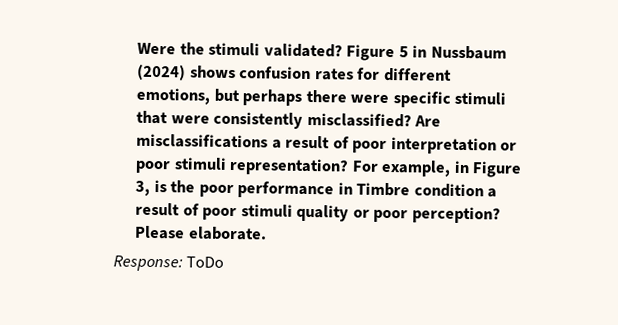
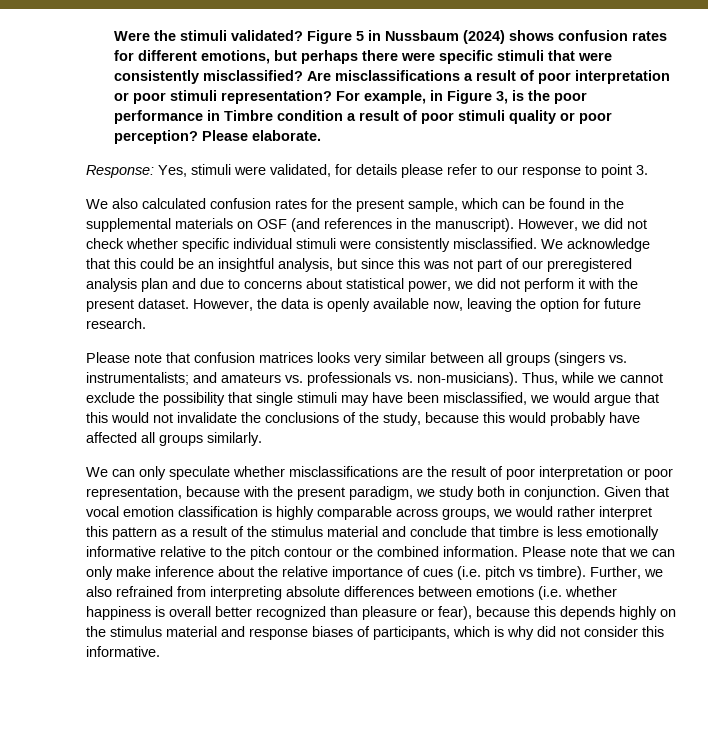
[186,256,225,268] ToDo -> [158,164,649,178] [86,198,625,212] [86,218,648,232] [86,238,651,252] [86,258,633,272] [86,278,639,292] [86,298,642,312] [86,318,147,329] [86,352,628,366] [86,372,664,386] [86,392,660,406] [86,412,641,426] [86,432,263,446] [86,466,674,480] [86,486,670,500] [86,506,653,520] [86,526,660,540] [86,546,676,560] [86,566,664,580] [86,586,618,600] [86,606,677,620] [86,626,665,640] [86,646,161,657] Yes, stimuli were validated, for details please refer to our response to point 3. // We also calculated confusion rates for the present sample, which can be found in the supplemental materials on OSF (and references in the manuscript). However, we did not check whether specific individual stimuli were consistently misclassified. We acknowledge that this could be an insightful analysis, but since this was not part of our preregistered analysis plan and due to concerns about statistical power, we did not perform it with the present dataset. However, the data is openly available now, leaving the option for future research. // Please note that confusion matrices looks very similar between all groups (singers vs. instrumentalists; and amateurs vs. professionals vs. non-musicians). Thus, while we cannot exclude the possibility that single stimuli may have been misclassified, we would argue that this would not invalidate the conclusions of the study, because this would probably have affected all groups similarly. // We can only speculate whether misclassifications are the result of poor interpretation or poor representation, because with the present paradigm, we study both in conjunction. Given that vocal emotion classification is highly comparable across groups, we would rather interpret this pattern as a result of the stimulus material and conclude that timbre is less emotionally informative relative to the pitch contour or the combined information. Please note that we can only make inference about the relative importance of cues (i.e. pitch vs timbre). Further, we also refrained from interpreting absolute differences between emotions (i.e. whether happiness is overall better recognized than pleasure or fear), because this depends highly on the stimulus material and response biases of participants, which is why did not consider this informative.

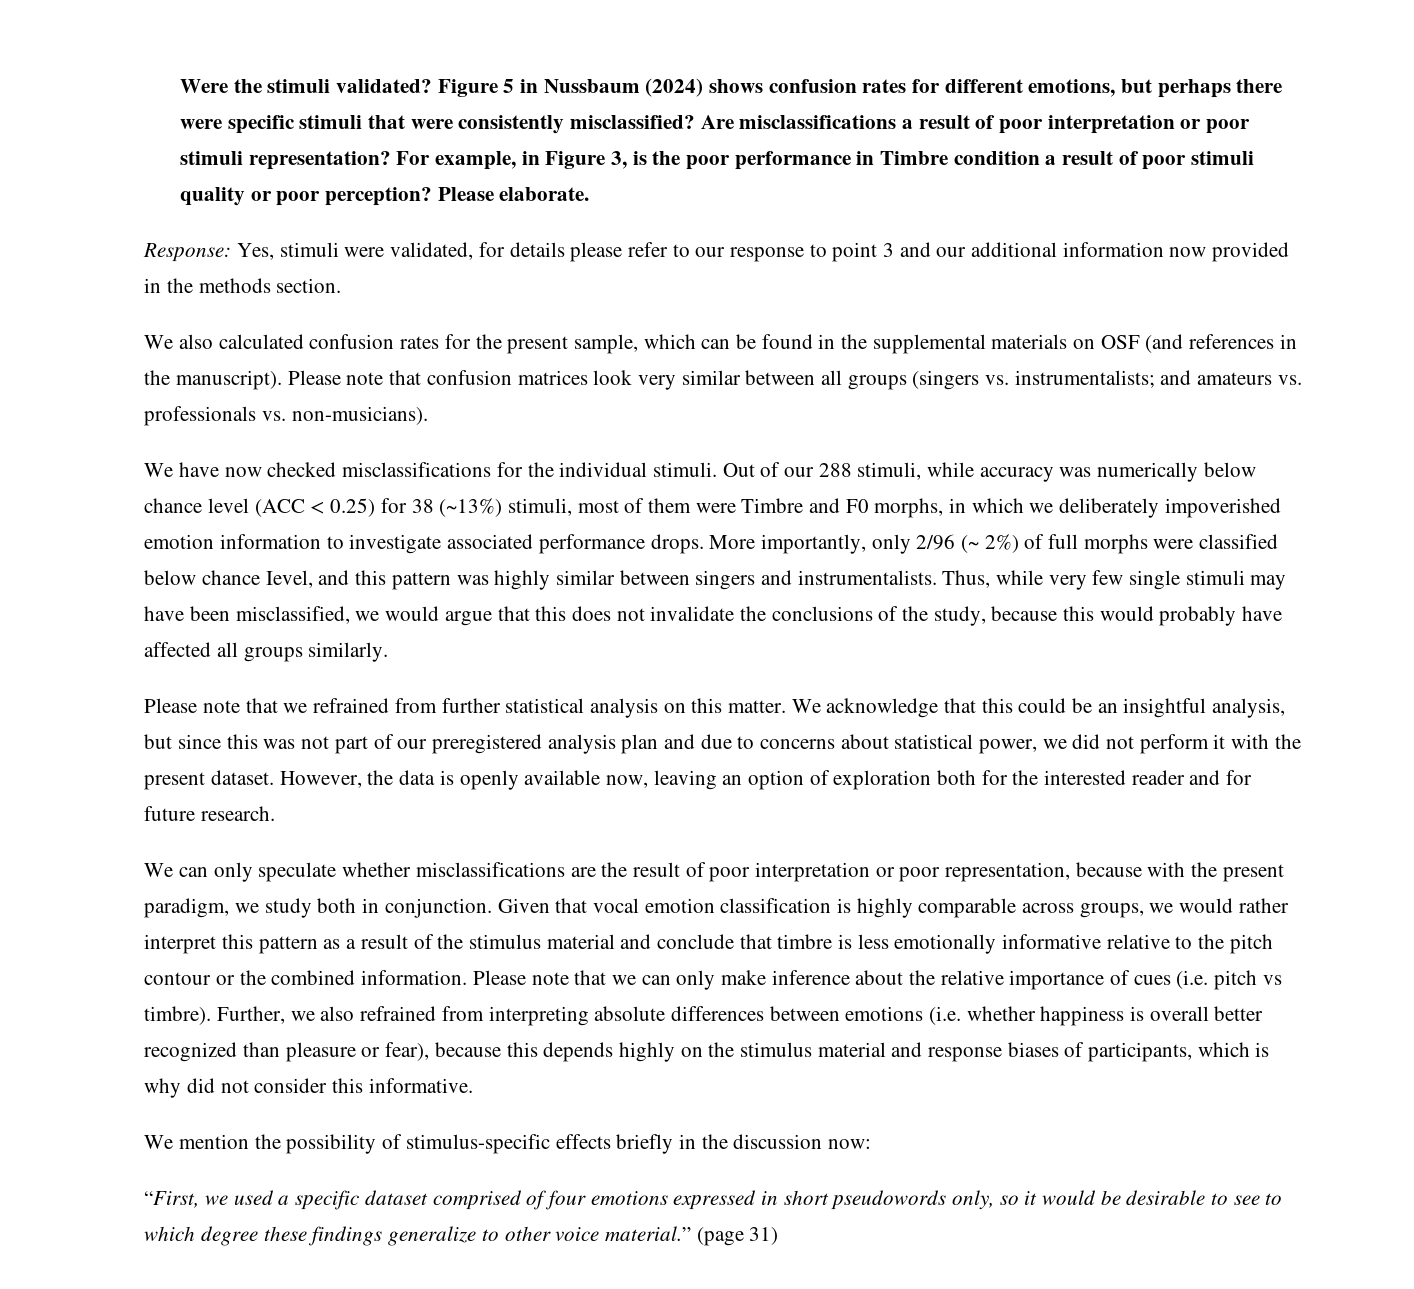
[636,165,649,175] 3. -> [882,242,1289,262] [144,278,342,293] 3 and our additional information now provided in the methods section.
[518,218,648,231] [86,238,538,252] However, we did not check whether specific individual stimuli were consistently misclassified. -> [287,370,1302,390] [144,406,428,426] [144,462,1256,482] [144,498,1281,518] [144,534,1278,554] [144,570,1287,590] [144,606,1282,626] [144,642,389,662] [144,698,786,718] Please note that confusion matrices look very similar between all groups (singers vs. instrumentalists; and amateurs vs. professionals vs. non-musicians). // We have now checked misclassifications for the individual stimuli. Out of our 288 stimuli, while accuracy was numerically below chance level (ACC < 0.25) for 38 (~13%) stimuli, most of them were Timbre and F0 morphs, in which we deliberately impoverished emotion information to investigate associated performance drops. More importantly, only 2/96 (~ 2%) of full morphs were classified below chance Ievel, and this pattern was highly similar between singers and instrumentalists. Thus, while very few single stimuli may have been misclassified, we would argue that this does not invalidate the conclusions of the study, because this would probably have affected all groups similarly. // Please note that we refrained from further statistical analysis on this matter.
[516,298,642,312] [86,318,147,329] [86,352,628,366] [86,372,664,386] [86,392,660,406] [86,412,641,426] [86,432,263,446] the option for future research. // Please note that confusion matrices looks very similar between all groups (singers vs. instrumentalists; and amateurs vs. professionals vs. non-musicians). Thus, while we cannot exclude the possibility that single stimuli may have been misclassified, we would argue that this would not invalidate the conclusions of the study, because this would probably have affected all groups similarly. -> [722,770,1252,790] [144,806,276,821] an option of exploration both for the interested reader and for future research.
(161, 651) none -> [144,1134,871,1154] [144,1190,1283,1210] [144,1226,779,1246] // We mention the possibility of stimulus-specific effects briefly in the discussion now: // “First, we used a specific dataset comprised of four emotions expressed in short pseudowords only, so it would be desirable to see to which degree these findings generalize to other voice material.” (page 31)

